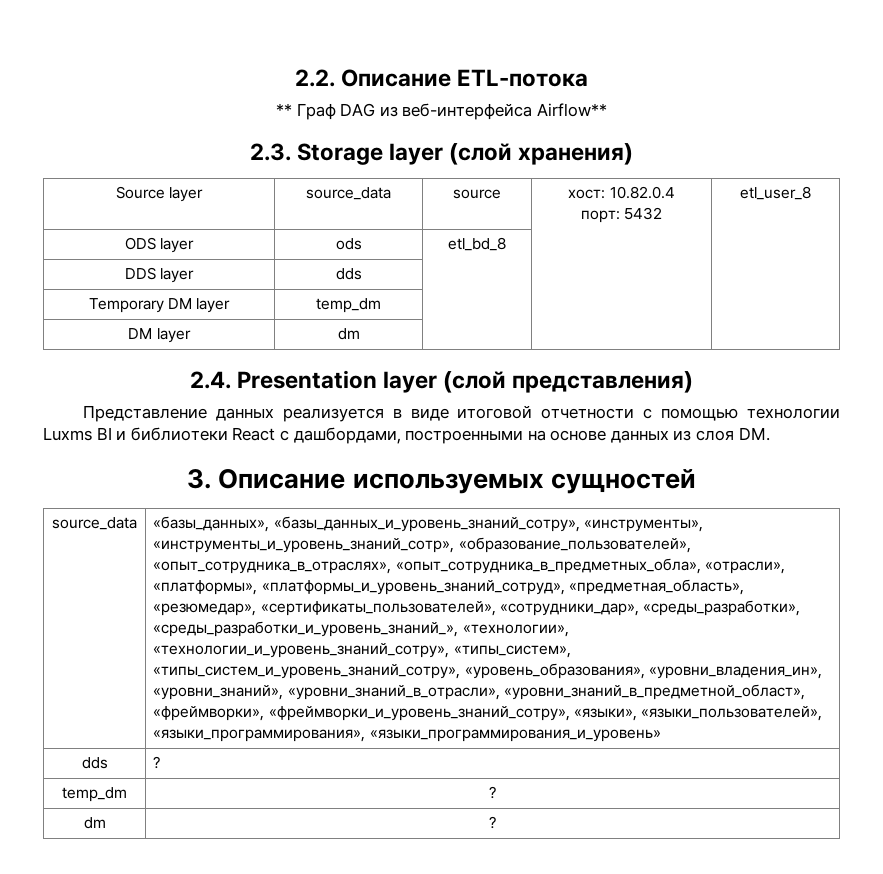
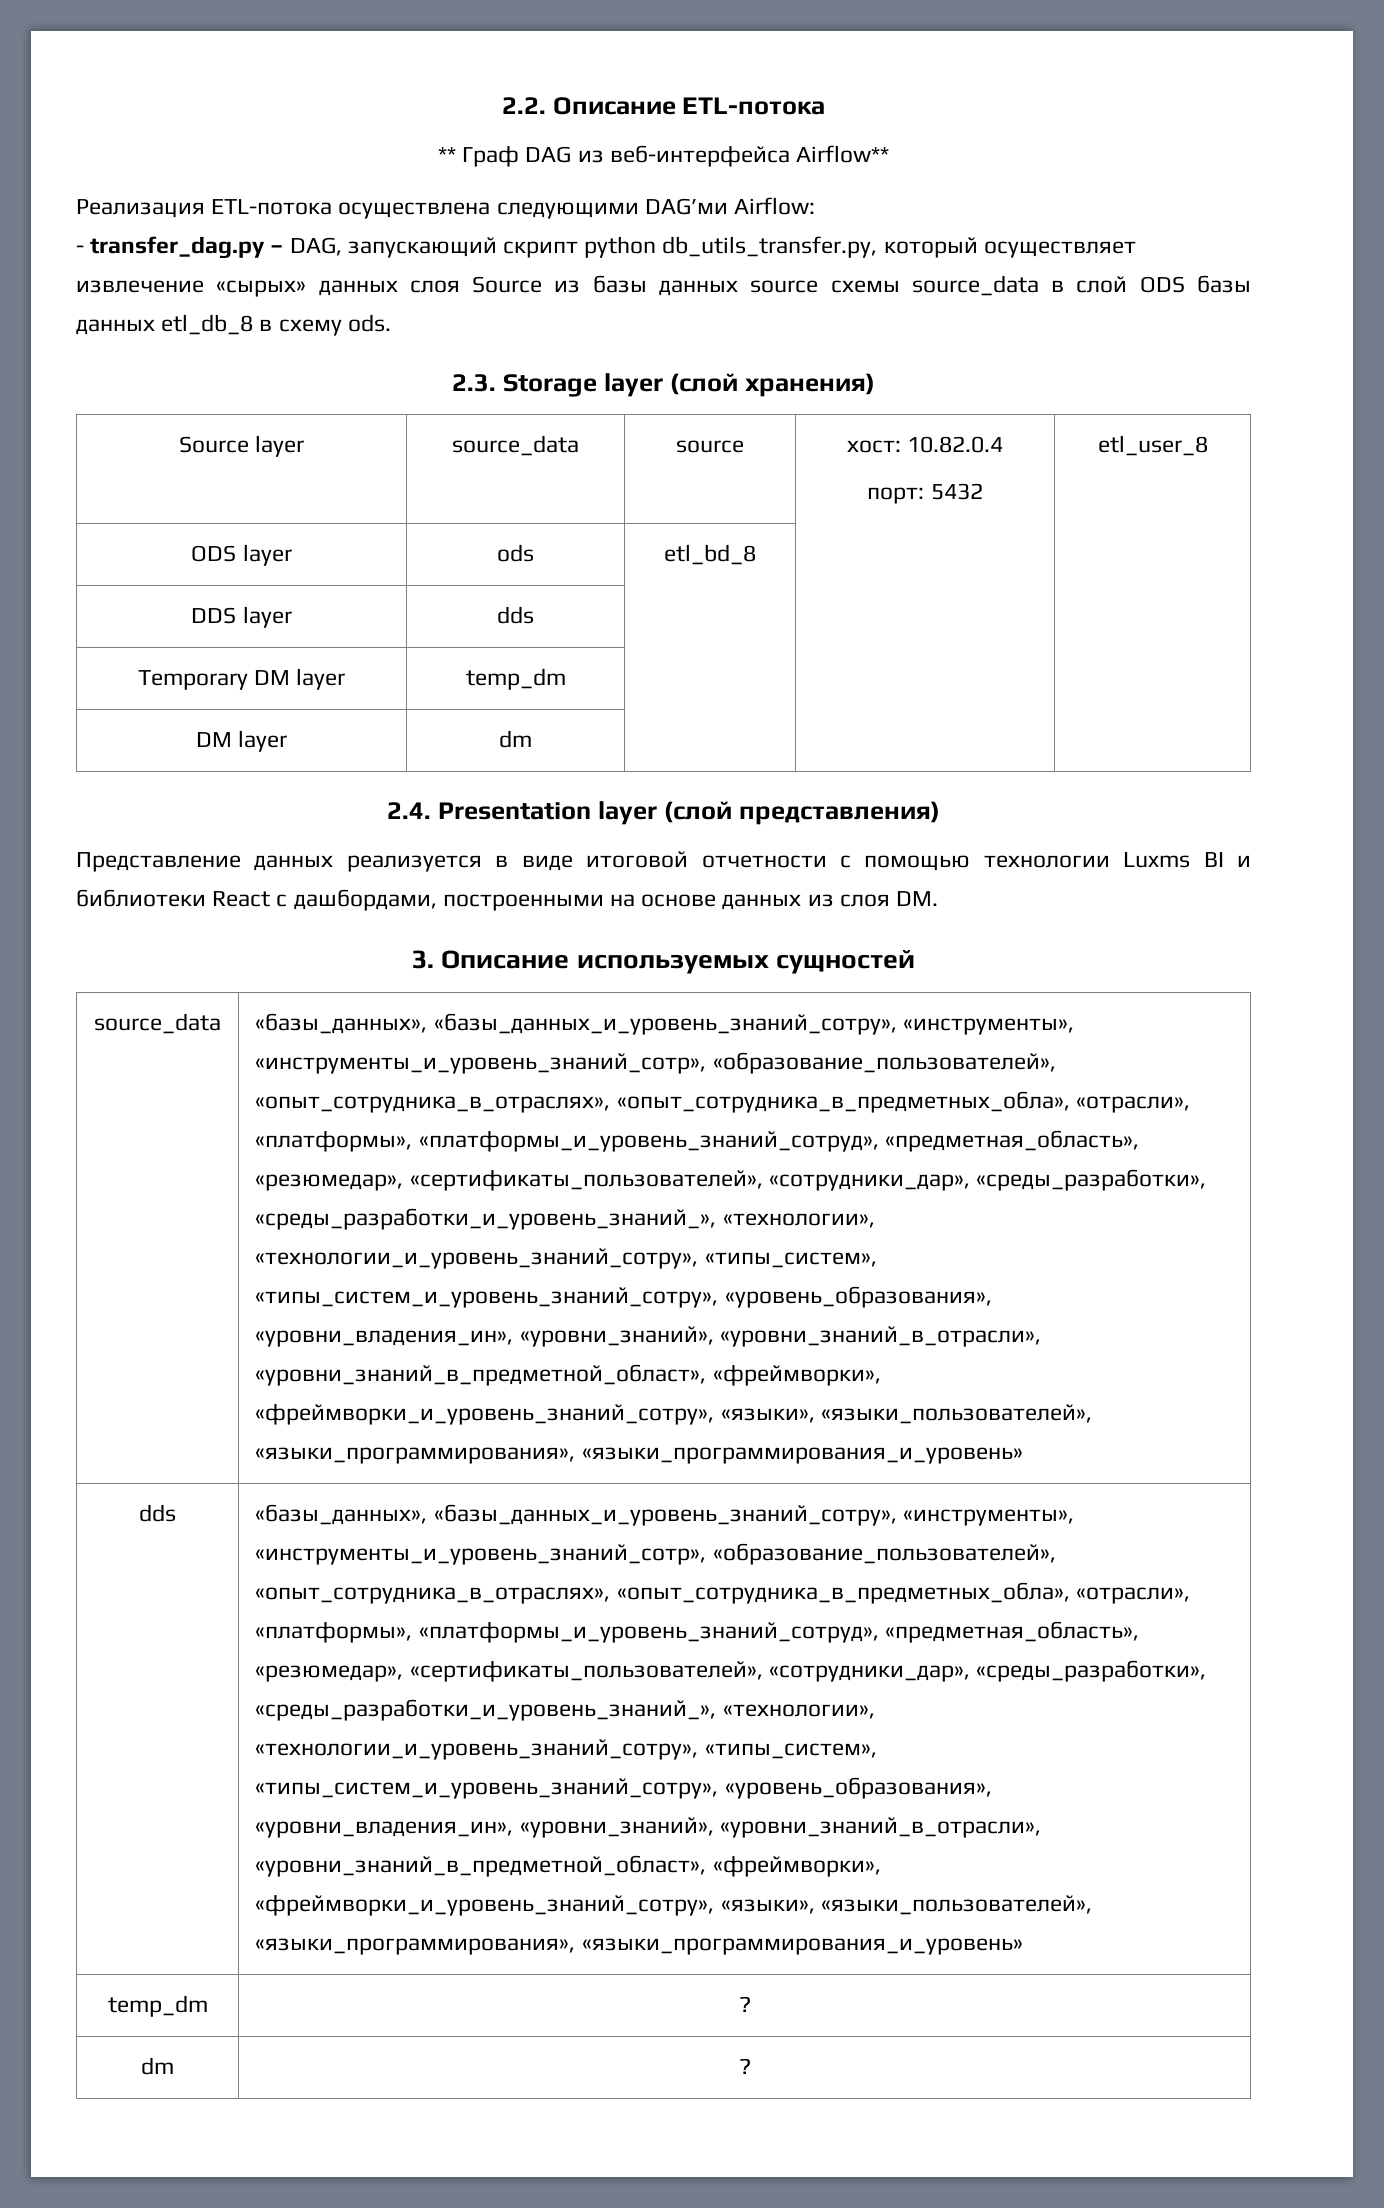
(607, 110) none -> [76,197,816,219] [76,236,1136,259] [76,275,1251,297] [76,314,391,336] // Реализация ETL-потока осуществлена следующими DAG’ми Airflow: // - transfer_dag.py – DAG, запускающий скрипт python db_utils_transfer.py, который осуществляет извлечение «сырых» данных слоя Source из базы данных source схемы source_data в слой ODS базы данных etl_db_8 в схему ods.
[153,756,161,769] ? -> [255,1504,1074,1526] [255,1543,1056,1565] [255,1582,1190,1604] [255,1621,1139,1643] [255,1660,1207,1682] [255,1699,875,1721] [255,1739,877,1760] [255,1777,992,1799] [255,1817,1041,1838] [255,1855,881,1877] [255,1895,1092,1916] [255,1938,1023,1955] «базы_данных», «базы_данных_и_уровень_знаний_сотру», «инструменты», «инструменты_и_уровень_знаний_сотр», «образование_пользователей», «опыт_сотрудника_в_отраслях», «опыт_сотрудника_в_предметных_обла», «отрасли», «платформы», «платформы_и_уровень_знаний_сотруд», «предметная_область», «резюмедар», «сертификаты_пользователей», «сотрудники_дар», «среды_разработки», «среды_разработки_и_уровень_знаний_», «технологии», «технологии_и_уровень_знаний_сотру», «типы_систем», «типы_систем_и_уровень_знаний_сотру», «уровень_образования», «уровни_владения_ин», «уровни_знаний», «уровни_знаний_в_отрасли», «уровни_знаний_в_предметной_област», «фреймворки», «фреймворки_и_уровень_знаний_сотру», «языки», «языки_пользователей», «языки_программирования», «языки_программирования_и_уровень»

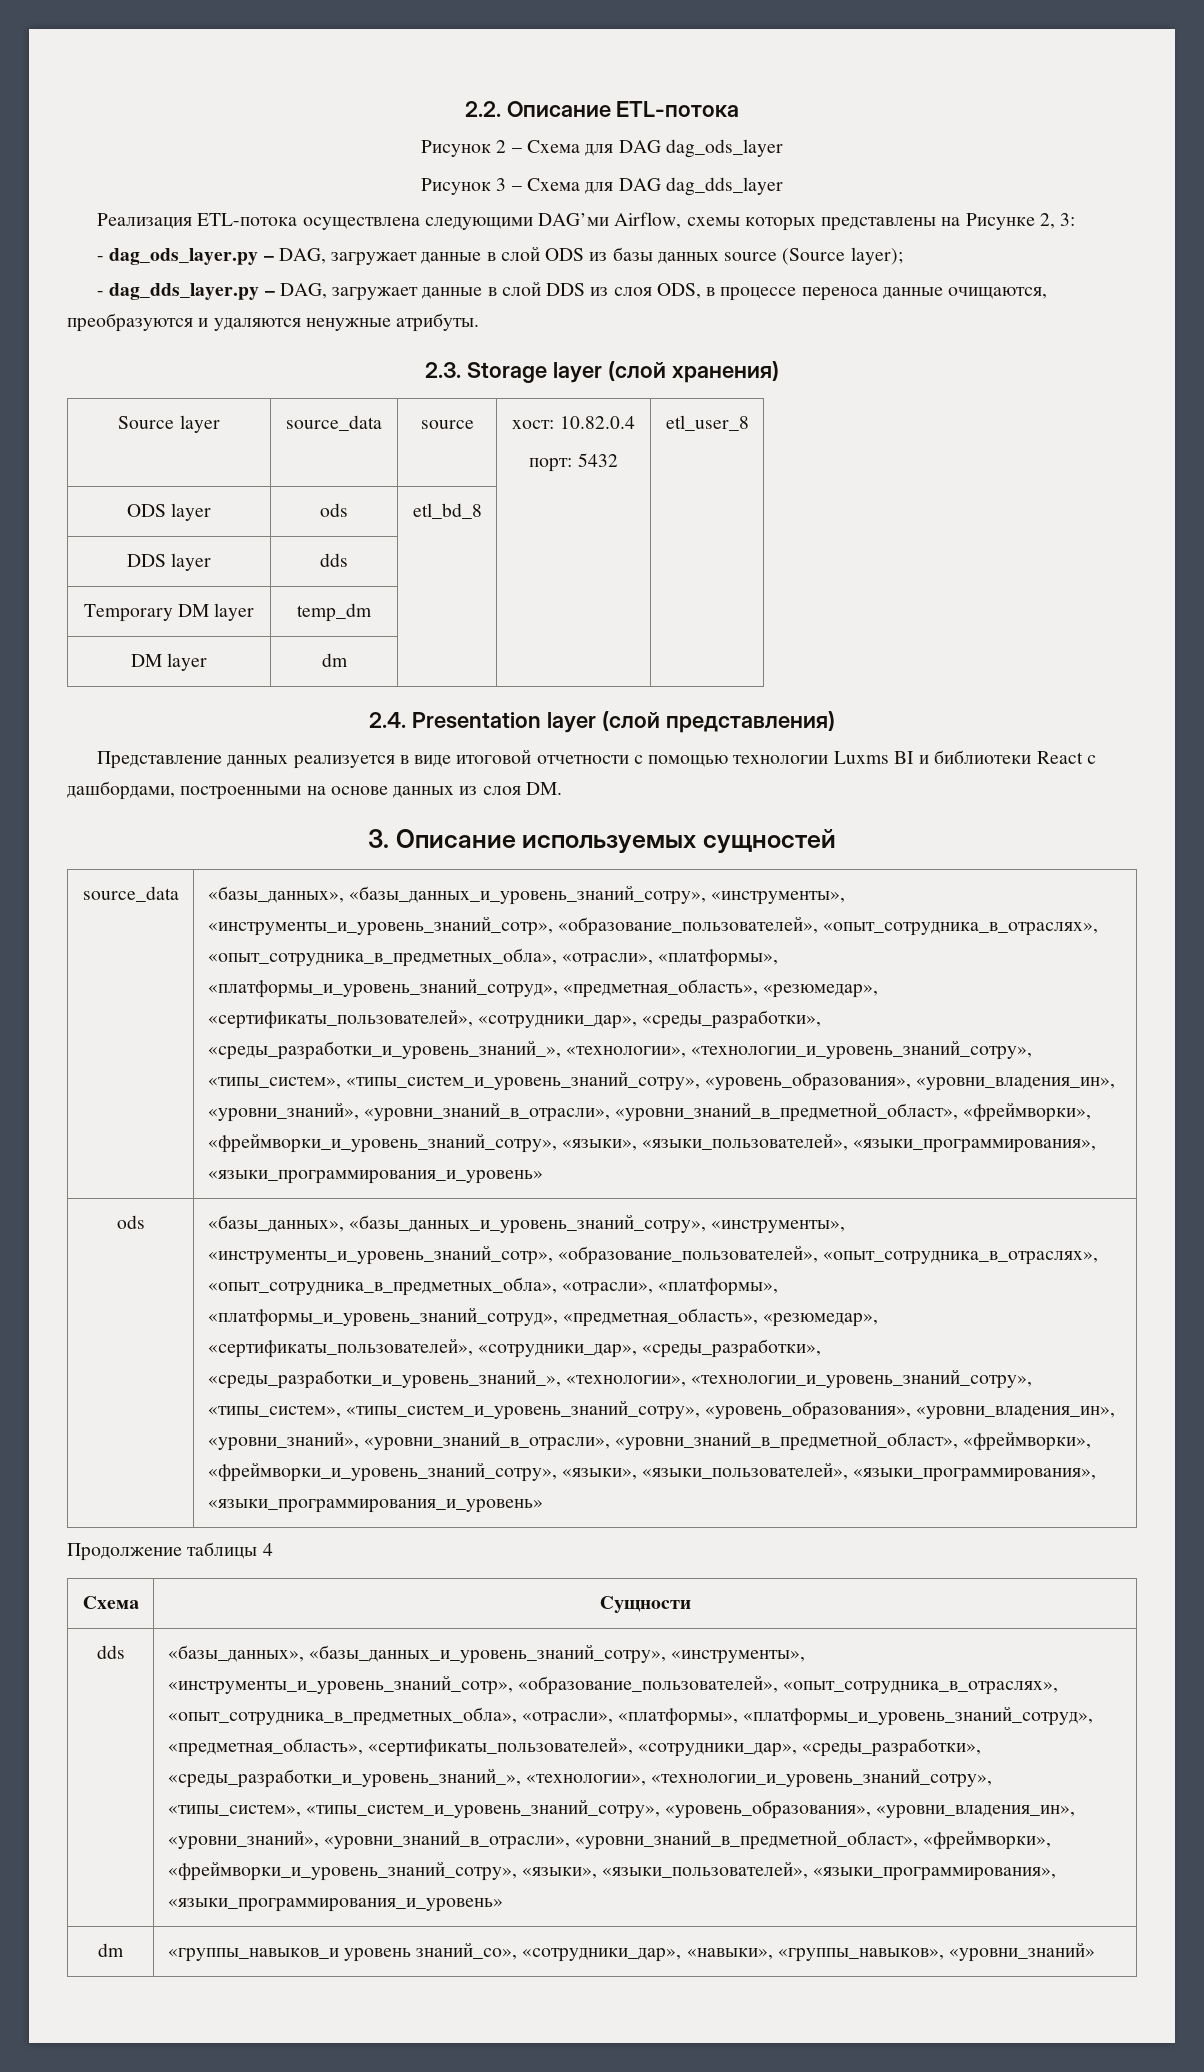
[437,145,890,167] ** Граф DAG из веб-интерфейса Airflow** -> [421,139,783,158] [421,177,783,196] Рисунок 2 – Схема для DAG dag_ods_layer // Рисунок 3 – Схема для DAG dag_dds_layer
[734,197,816,215] [76,236,1136,259] [76,275,1251,297] [76,314,391,336] Airflow: // - transfer_dag.py – DAG, запускающий скрипт python db_utils_transfer.py, который осуществляет извлечение «сырых» данных слоя Source из базы данных source схемы source_data в слой ODS базы данных etl_db_8 в схему ods. -> [614,212,1076,231] [97,246,903,266] [97,281,1048,301] [67,313,480,332] Airflow, схемы которых представлены на Рисунке 2, 3: // - dag_ods_layer.py – DAG, загружает данные в слой ODS из базы данных source (Source layer); // - dag_dds_layer.py – DAG, загружает данные в слой DDS из слоя ODS, в процессе переноса данные очищаются, преобразуются и удаляются ненужные атрибуты.
[139,1504,176,1522] dds -> [116,1215,145,1229] ods
[107,1995,208,2017] [738,1996,751,2012] [141,2057,174,2075] [738,2058,751,2074] // temp_dm | ? // dm | ? -> [67,1542,273,1561] [82,1596,139,1609] [599,1596,691,1613] [96,1645,125,1659] [167,1644,806,1664] [167,1675,1059,1695] [167,1706,1094,1726] [167,1737,982,1757] [167,1768,993,1788] [167,1799,1076,1819] [167,1830,1052,1850] [167,1861,1057,1881] [167,1898,503,1912] [98,1943,124,1957] [167,1942,1096,1962] // Продолжение таблицы 4 // Схема | Сущности // dds | «базы_данных», «базы_данных_и_уровень_знаний_сотру», «инструменты», «инструменты_и_уровень_знаний_сотр», «образование_пользователей», «опыт_сотрудника_в_отраслях», «опыт_сотрудника_в_предметных_обла», «отрасли», «платформы», «платформы_и_уровень_знаний_сотруд», «предметная_область», «сертификаты_пользователей», «сотрудники_дар», «среды_разработки», «среды_разработки_и_уровень_знаний_», «технологии», «технологии_и_уровень_знаний_сотру», «типы_систем», «типы_систем_и_уровень_знаний_сотру», «уровень_образования», «уровни_владения_ин», «уровни_знаний», «уровни_знаний_в_отрасли», «уровни_знаний_в_предметной_област», «фреймворки», «фреймворки_и_уровень_знаний_сотру», «языки», «языки_пользователей», «языки_программирования», «языки_программирования_и_уровень» // dm | «группы_навыков_и уровень знаний_со», «сотрудники_дар», «навыки», «группы_навыков», «уровни_знаний»

